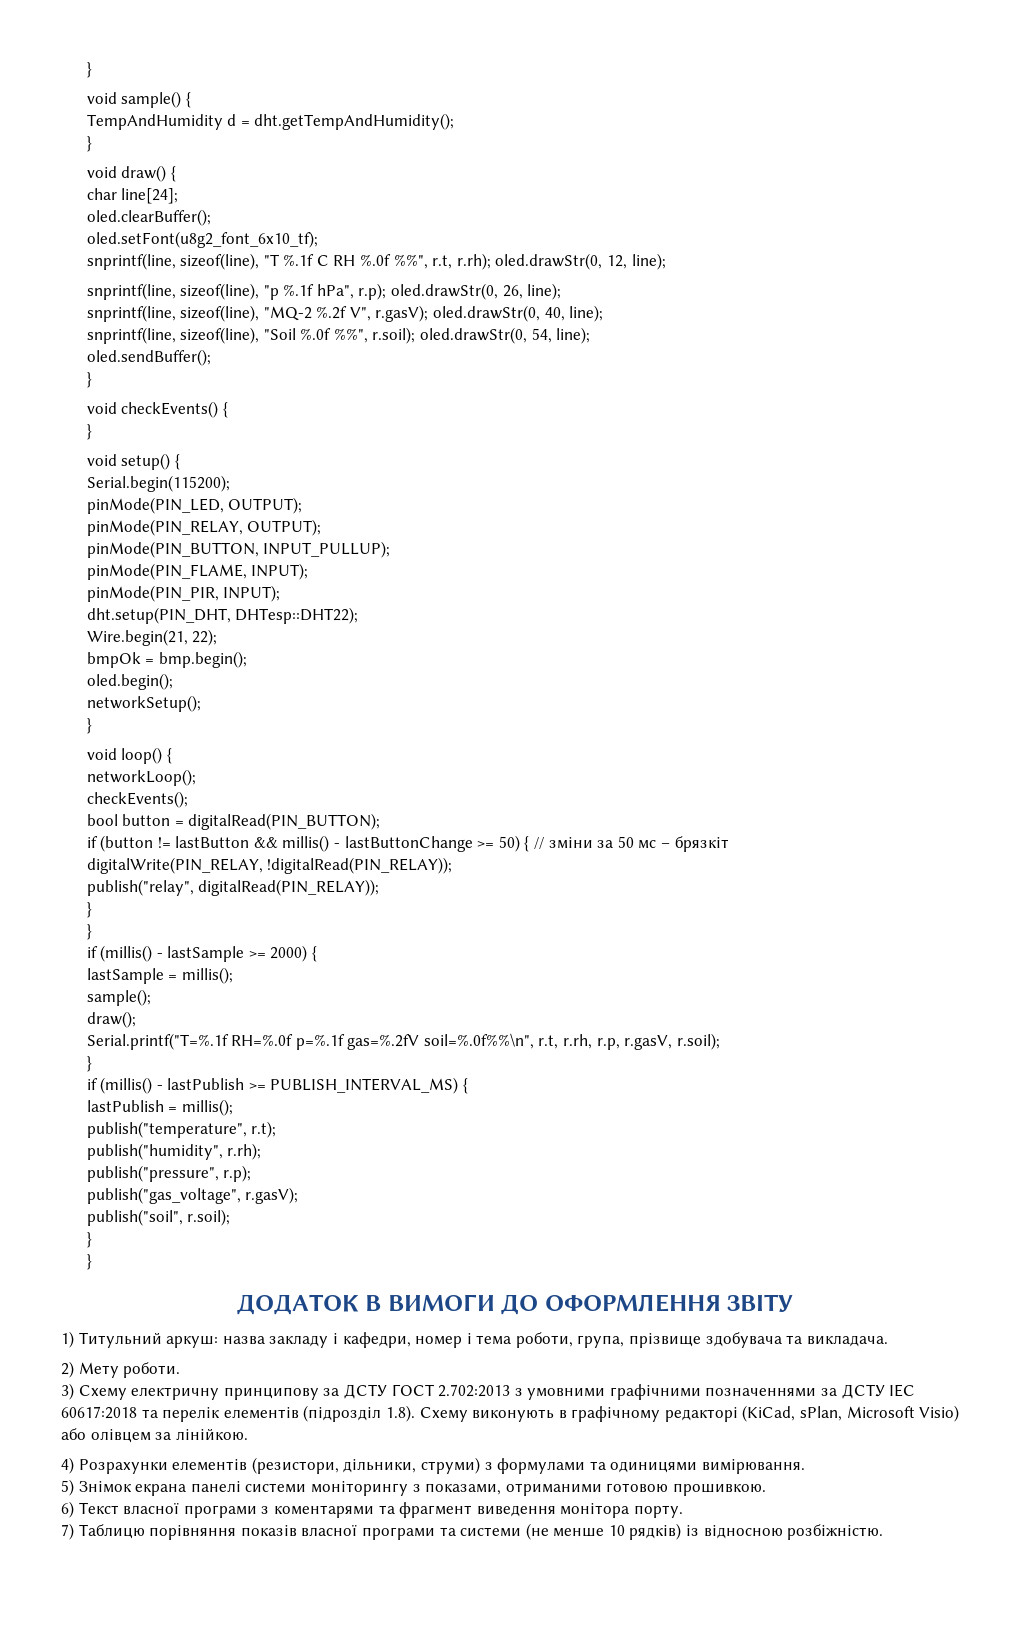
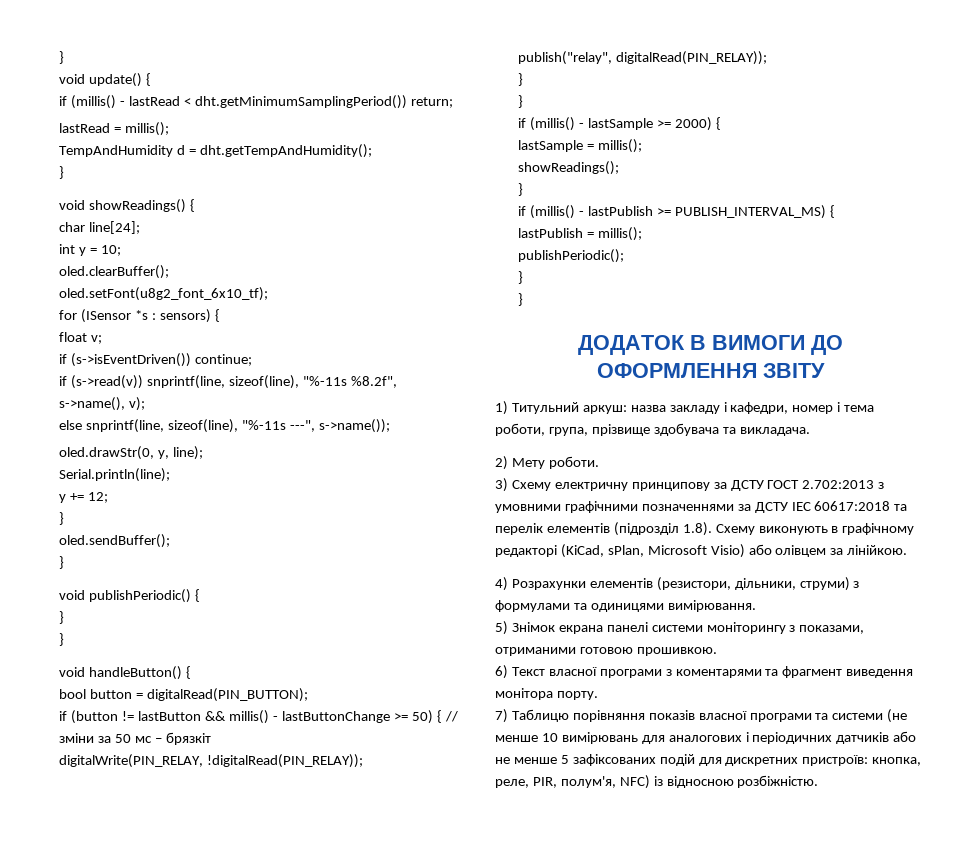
[86,62,92,78] [86,91,191,108] } // void sample() { -> [59,51,65,64] [59,73,152,87] [59,95,453,109] [59,122,170,136] } // void update() { // if (millis() - lastRead < dht.getMinimumSamplingPeriod()) return; // lastRead = millis();
[121,165,167,182] draw() -> [89,199,187,213] showReadings()
[86,209,211,226] [86,231,318,248] [86,253,666,270] [86,283,562,300] [86,305,604,322] [86,327,591,344] oled.clearBuffer(); // oled.setFont(u8g2_font_6x10_tf); // snprintf(line, sizeof(line), "T %.1f C RH %.0f %%", r.t, r.rh); oled.drawStr(0, 12, line); // snprintf(line, sizeof(line), "p %.1f hPa", r.p); oled.drawStr(0, 26, line); // snprintf(line, sizeof(line), "MQ-2 %.2f V", r.gasV); oled.drawStr(0, 40, line); // snprintf(line, sizeof(line), "Soil %.0f %%", r.soil); oled.drawStr(0, 54, line); -> [59,244,122,256] [59,265,170,279] [59,287,269,301] [59,309,221,323] [59,332,103,344] [59,353,253,367] [59,375,398,389] [59,397,146,411] [59,419,391,433] [59,446,204,460] [59,468,171,482] [59,492,109,503] [59,512,65,525] int y = 10; // oled.clearBuffer(); // oled.setFont(u8g2_font_6x10_tf); // for (ISensor *s : sensors) { // float v; // if (s->isEventDriven()) continue; // if (s->read(v)) snprintf(line, sizeof(line), "%-11s %8.2f", s->name(), v); // else snprintf(line, sizeof(line), "%-11s ---", s->name()); // oled.drawStr(0, y, line); // Serial.println(line); // y += 12; // }
[121,401,219,418] checkEvents() -> [89,589,192,603] publishPeriodic()
[86,453,180,470] [86,475,230,492] [86,497,303,514] [86,519,322,536] [86,541,391,558] [86,563,309,580] [86,585,281,602] [86,607,359,624] [86,629,218,646] [86,651,247,668] [86,673,173,690] [86,695,201,712] [86,718,92,734] [86,747,172,764] [86,769,196,786] [86,791,188,808] // void setup() { // Serial.begin(115200); // pinMode(PIN_LED, OUTPUT); // pinMode(PIN_RELAY, OUTPUT); // pinMode(PIN_BUTTON, INPUT_PULLUP); // pinMode(PIN_FLAME, INPUT); // pinMode(PIN_PIR, INPUT); // dht.setup(PIN_DHT, DHTesp::DHT22); // Wire.begin(21, 22); // bmpOk = bmp.begin(); // oled.begin(); // networkSetup(); // } // void loop() { // networkLoop(); // checkEvents(); -> [59,633,65,646] [59,666,192,680] // } // void handleButton() {
[86,989,151,1006] [86,1011,136,1028] [86,1033,720,1050] sample(); // draw(); // Serial.printf("T=%.1f RH=%.0f p=%.1f gas=%.2fV soil=%.0f%%\n", r.t, r.rh, r.p, r.gasV, r.soil); -> [518,161,620,175] showReadings();
[86,1121,277,1138] [86,1143,262,1160] [86,1165,252,1182] [86,1187,299,1204] [86,1209,231,1226] publish("temperature", r.t); // publish("humidity", r.rh); // publish("pressure", r.p); // publish("gas_voltage", r.gasV); // publish("soil", r.soil); -> [518,249,625,263] publishPeriodic();
[629,1523,682,1540] рядків) -> [561,731,917,744] [495,754,922,766] [495,775,650,789] вимірювань для аналогових і періодичних датчиків або не менше 5 зафіксованих подій для дискретних пристроїв: кнопка, реле, PIR, полум'я, NFC)

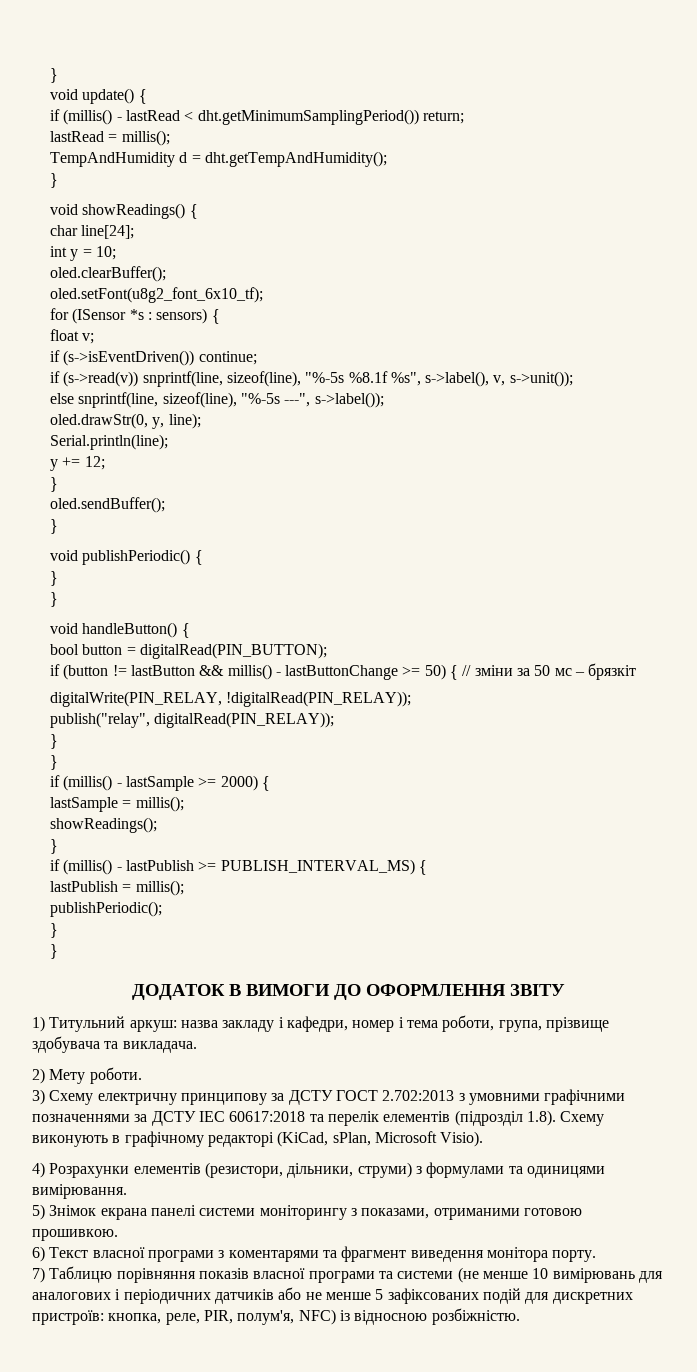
[303,376,398,388] [59,397,146,411] "%-11s %8.2f", s->name(), v); -> [305,371,573,387] "%-5s %8.1f %s", s->label(), v, s->unit());
[242,419,391,433] "%-11s ---", s->name()); -> [240,392,384,408] "%-5s ---", s->label());
[710,544,908,558] Visio) або олівцем за лінійкою. -> [440,1131,484,1147] Visio).

